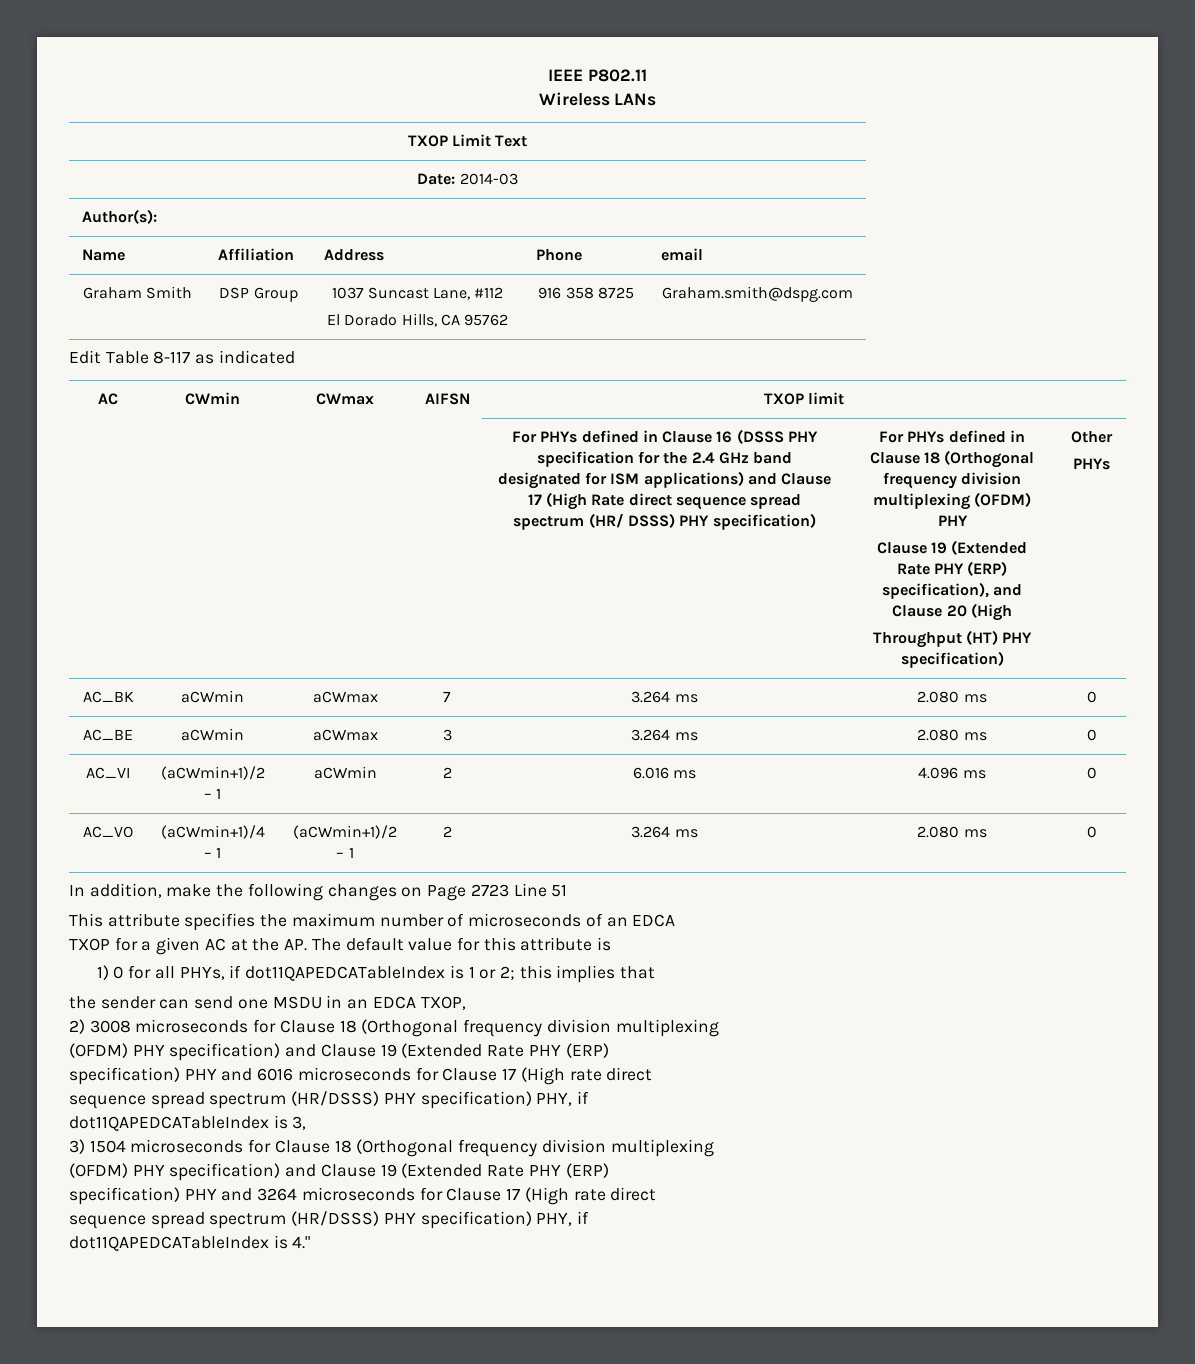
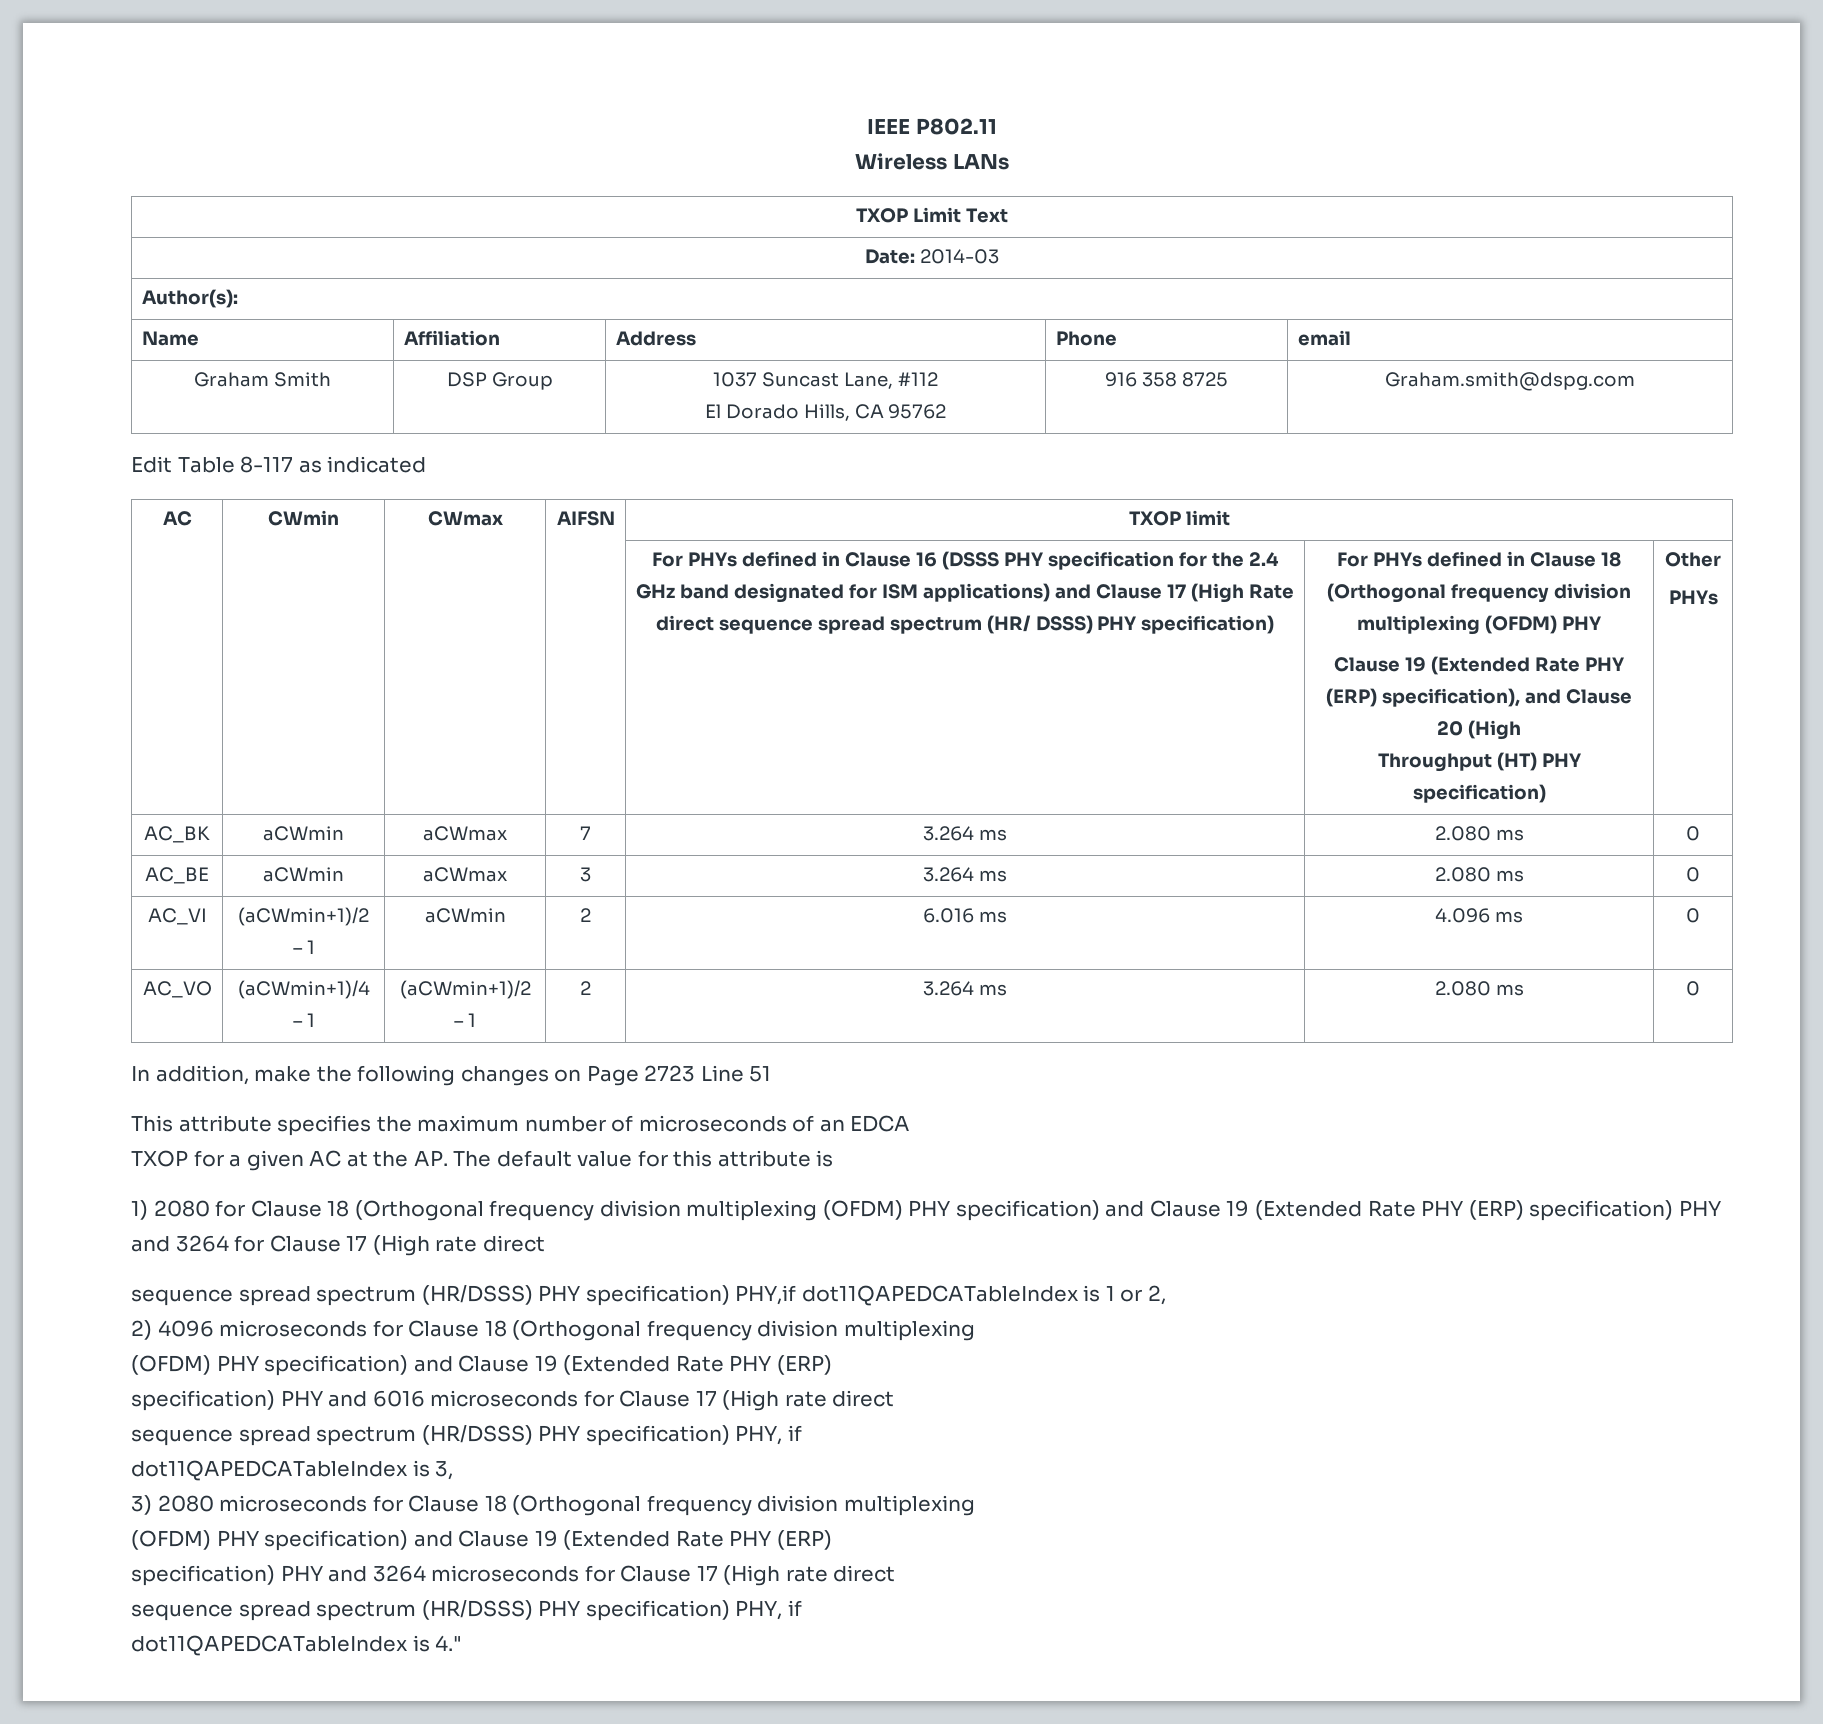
[113,965,656,983] [69,995,466,1010] 0 for all PHYs, if dot11QAPEDCATableIndex is 1 or 2; this implies that // the sender can send one MSDU in an EDCA TXOP, -> [153,1200,1721,1221] [131,1235,545,1256] [131,1285,1166,1306] 2080 for Clause 18 (Orthogonal frequency division multiplexing (OFDM) PHY specification) and Clause 19 (Extended Rate PHY (ERP) specification) PHY and 3264 for Clause 17 (High rate direct // sequence spread spectrum (HR/DSSS) PHY specification) PHY,if dot11QAPEDCATableIndex is 1 or 2,
[89,1020,131,1033] 3008 -> [157,1320,214,1337] 4096
[89,1140,126,1153] 1504 -> [157,1495,214,1512] 2080

